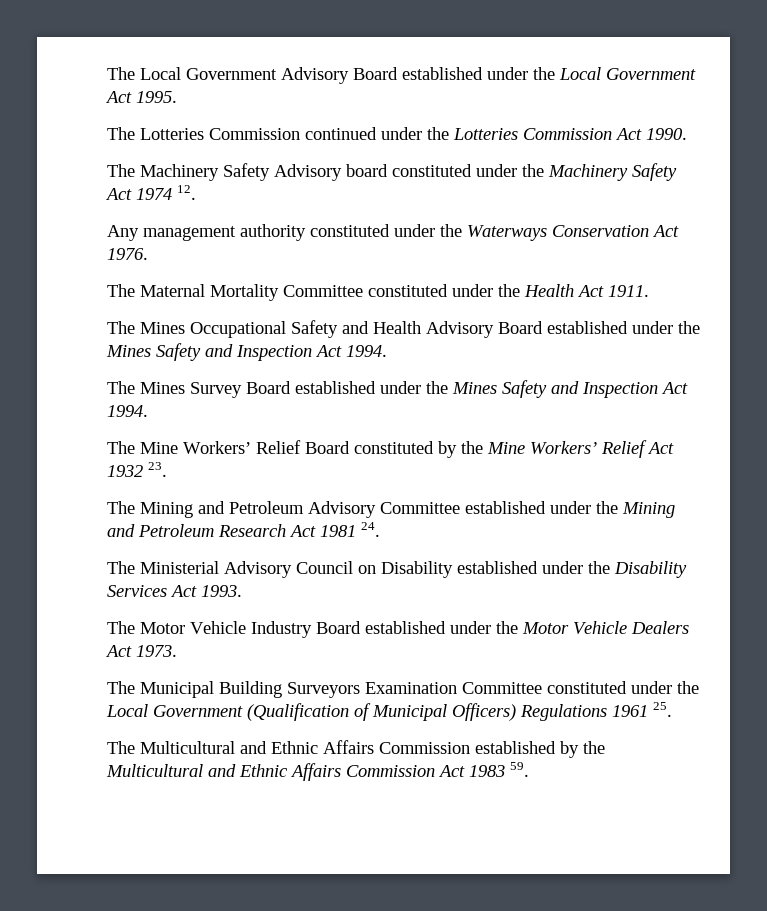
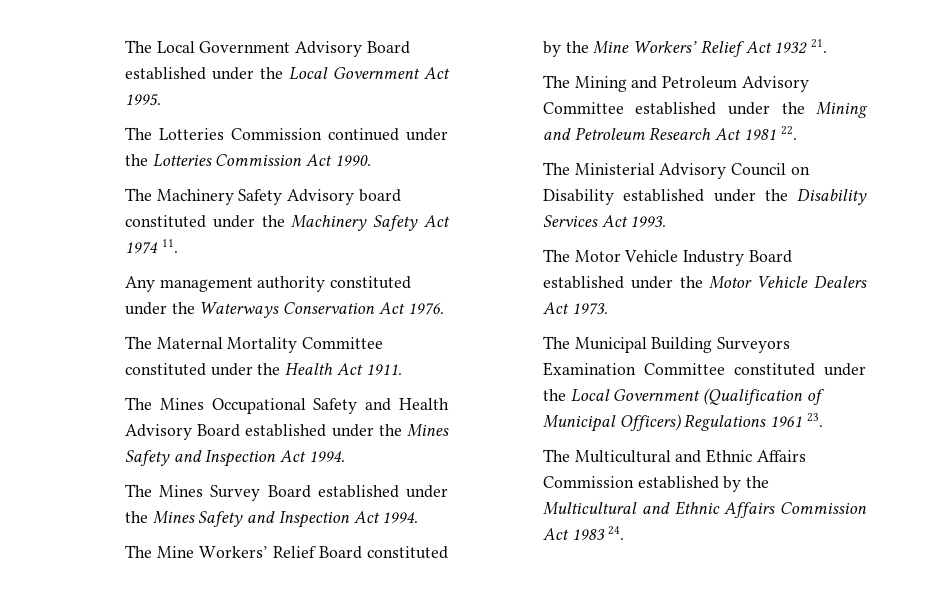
[177,185,197,200] 12. -> [161,239,178,253] 11.
[148,462,168,477] 23. -> [811,39,828,53] 21.
[361,522,381,537] 24. -> [780,126,797,140] 22.
[653,702,673,717] 25. -> [806,413,823,427] 23.
[510,762,530,777] 59. -> [608,526,625,540] 24.

